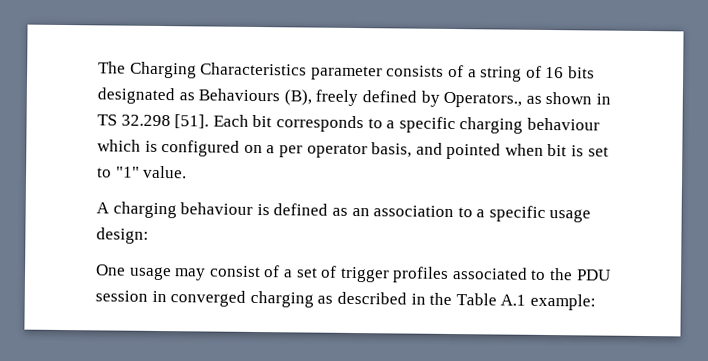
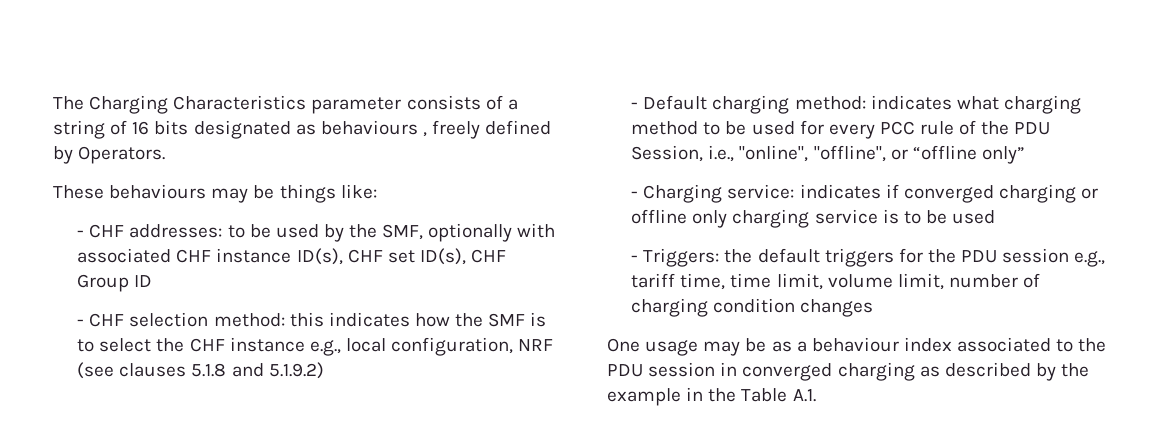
[198,88,312,106] Behaviours (B), -> [320,120,427,137] behaviours ,
[443,91,611,108] [97,114,600,134] [97,139,609,160] [97,165,188,179] [96,201,592,223] [96,227,149,244] [96,264,450,283] Operators., as shown in TS 32.298 [51]. Each bit corresponds to a specific charging behaviour which is configured on a per operator basis, and pointed when bit is set to "1" value. // A charging behaviour is defined as an association to a specific usage design: // One usage may consist of a set of trigger profiles -> [78,146,166,164] [53,184,377,203] [77,223,556,242] [77,248,507,265] [77,274,153,292] [77,312,547,327] [77,337,554,356] [77,362,324,379] [631,95,1081,114] [631,120,1051,139] [631,145,1025,164] [631,184,1099,203] [631,209,996,228] [631,248,1106,267] [631,273,1041,290] [631,298,874,317] [607,337,952,356] Operators. // These behaviours may be things like: // - CHF addresses: to be used by the SMF, optionally with associated CHF instance ID(s), CHF set ID(s), CHF Group ID // - CHF selection method: this indicates how the SMF is to select the CHF instance e.g., local configuration, NRF (see clauses 5.1.8 and 5.1.9.2) // - Default charging method: indicates what charging method to be used for every PCC rule of the PDU Session, i.e., "online", "offline", or “offline only” // - Charging service: indicates if converged charging or offline only charging service is to be used // - Triggers: the default triggers for the PDU session e.g., tariff time, time limit, volume limit, number of charging condition changes // One usage may be as a behaviour index
(407, 298) none -> [1035,363,1090,381] [607,388,681,406] by the example
[500,293,596,311] A.1 example: -> [792,389,816,402] A.1.

